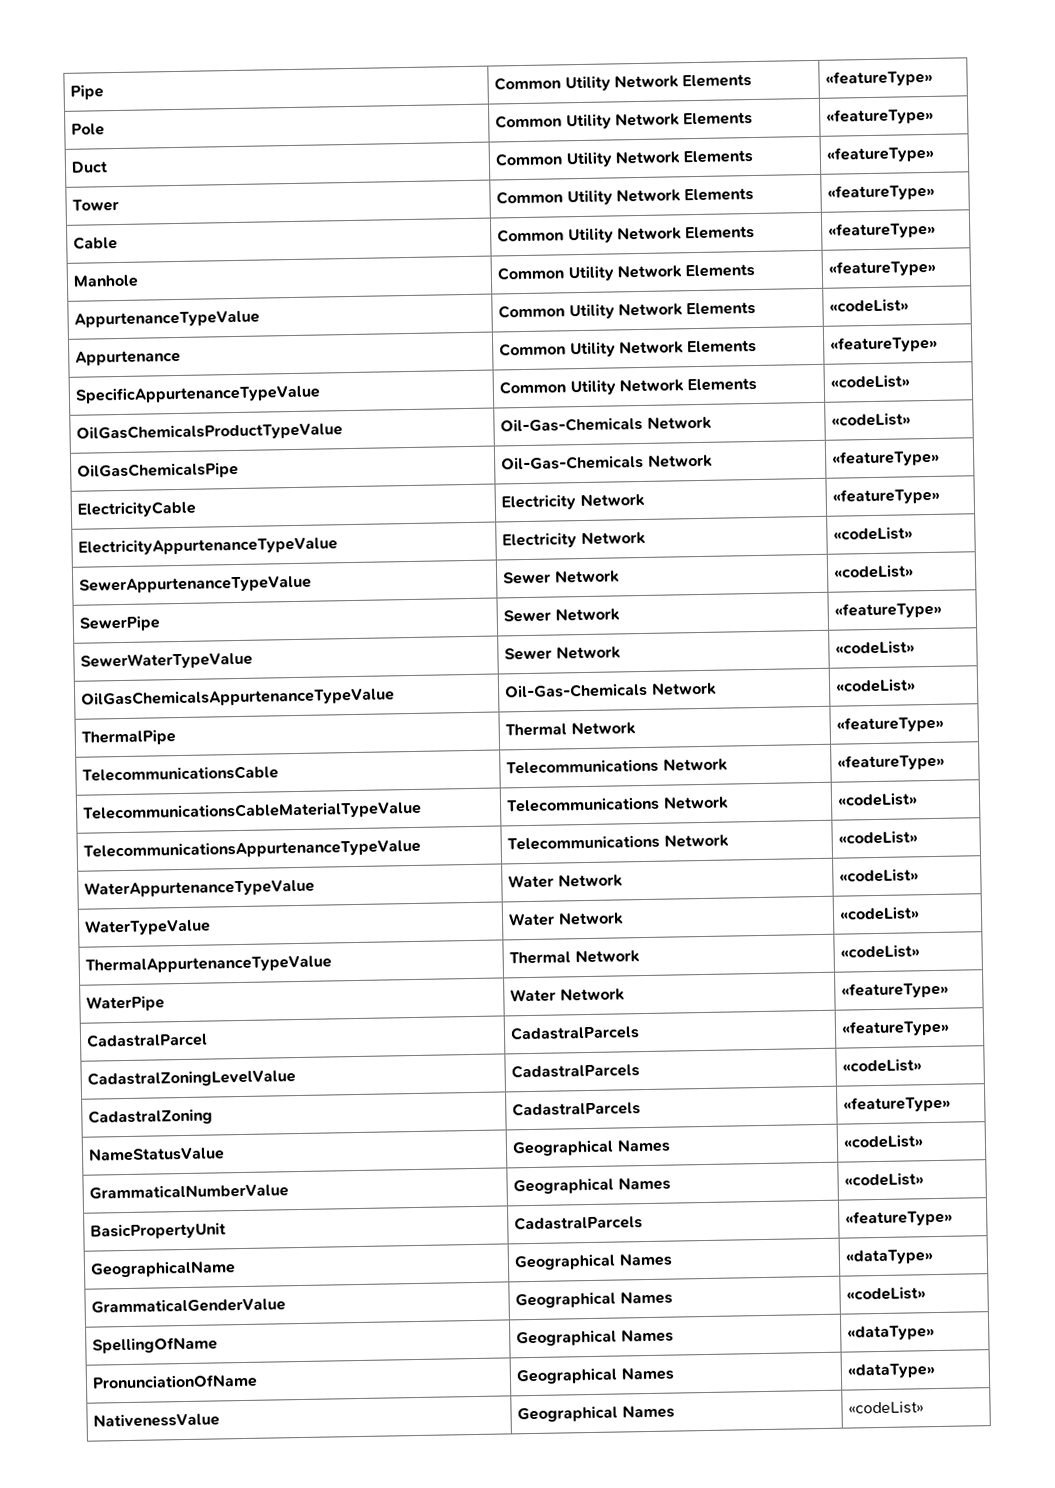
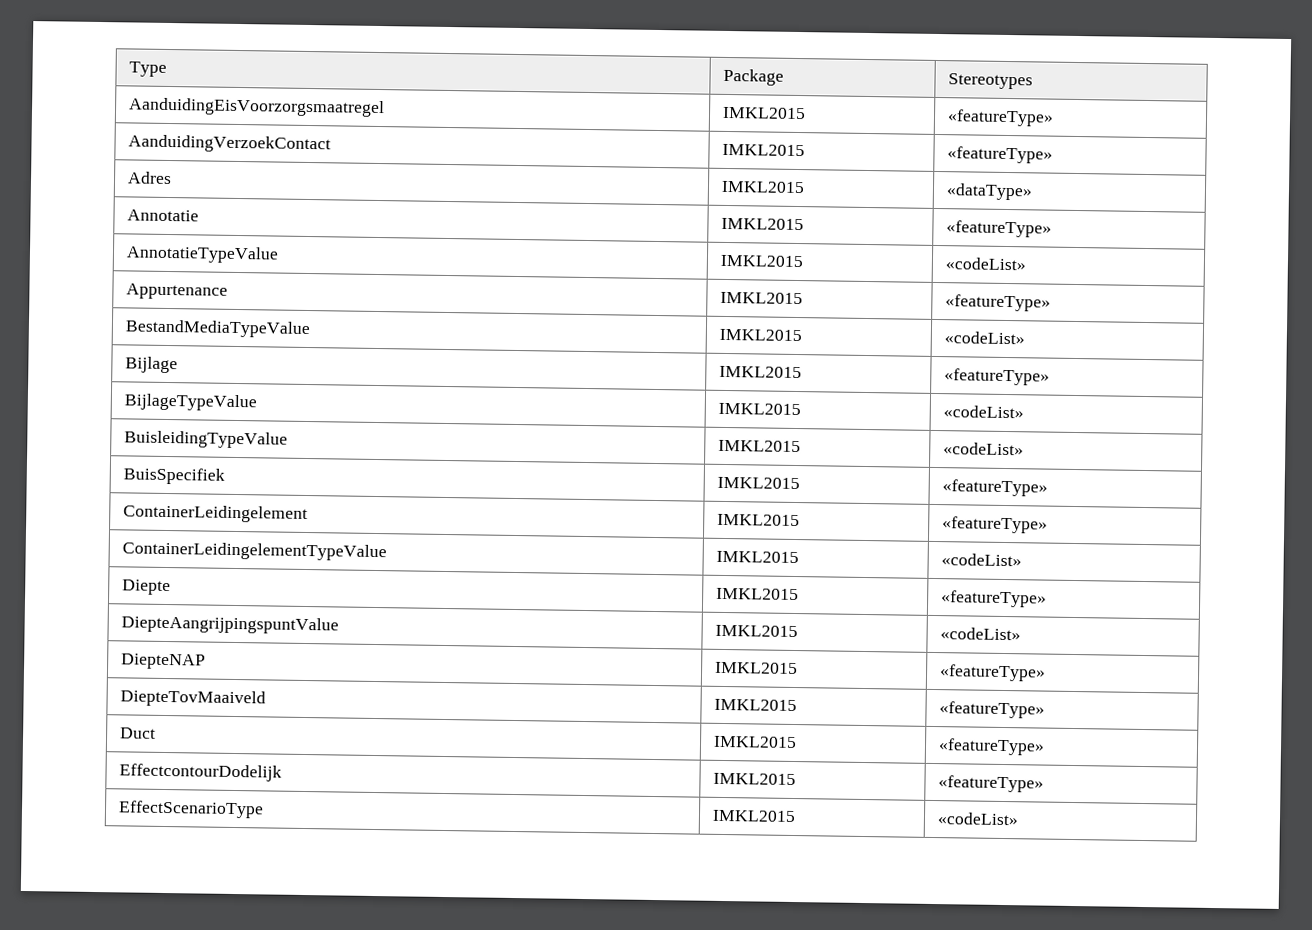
[70,84,105,100] [494,74,753,92] [825,69,934,87] [71,123,106,136] [495,112,754,130] [826,107,935,125] [71,161,109,173] [495,150,754,168] [826,145,935,163] [72,198,120,212] [496,187,755,206] [827,183,936,201] [73,235,119,250] [497,225,756,244] [828,221,937,239] [73,274,140,288] [497,263,756,282] [828,259,937,277] [74,310,261,328] [498,301,757,320] [829,298,910,313] [75,349,182,366] [499,339,758,358] [830,335,939,353] [75,384,322,404] [499,377,758,396] [830,374,911,389] [76,422,344,442] [500,415,712,433] [831,412,912,427] [77,461,240,480] [501,453,713,471] [831,449,941,467] [77,500,198,518] [501,492,645,511] [832,487,941,505] [78,536,339,556] [502,530,646,549] [833,526,914,541] [79,575,313,594] [503,569,620,585] [833,564,915,579] [79,615,161,632] [503,607,620,623] [834,601,943,619] [80,651,254,670] [504,645,621,661] [835,640,916,655] [81,687,396,708] [504,681,717,699] [835,678,917,693] [81,729,177,746] [505,721,636,737] [836,715,945,733] [82,765,280,782] [506,757,728,775] [837,753,946,771] [83,800,423,822] [506,795,729,813] [837,792,919,807] [83,838,422,860] [507,833,729,851] [838,830,919,845] [84,878,316,898] [508,873,623,889] [839,868,920,883] [84,918,212,936] [508,911,624,927] [839,906,921,921] [85,955,333,974] [509,949,640,965] [840,944,921,959] [86,995,166,1012] [510,987,625,1003] [841,981,950,999] [86,1032,209,1048] [510,1025,641,1041] [841,1019,951,1037] [87,1069,297,1088] [511,1063,641,1079] [842,1058,923,1073] [88,1108,214,1126] [512,1101,642,1117] [843,1095,952,1113] [88,1146,226,1162] [512,1138,671,1157] [843,1134,925,1149] [89,1183,290,1200] [513,1176,671,1195] [844,1172,925,1187] [90,1222,227,1240] [514,1215,644,1231] [845,1209,954,1227] [90,1260,237,1278] [514,1252,673,1271] [845,1249,935,1265] [91,1297,287,1314] [515,1290,673,1309] [846,1286,927,1301] [92,1336,219,1354] [516,1328,674,1347] [847,1325,936,1341] [92,1373,259,1390] [516,1366,675,1385] [847,1363,936,1379] [93,1412,221,1428] [517,1404,675,1423] Pipe | Common Utility Network Elements | «featureType» // Pole | Common Utility Network Elements | «featureType» // Duct | Common Utility Network Elements | «featureType» // Tower | Common Utility Network Elements | «featureType» // Cable | Common Utility Network Elements | «featureType» // Manhole | Common Utility Network Elements | «featureType» // AppurtenanceTypeValue | Common Utility Network Elements | «codeList» // Appurtenance | Common Utility Network Elements | «featureType» // SpecificAppurtenanceTypeValue | Common Utility Network Elements | «codeList» // OilGasChemicalsProductTypeValue | Oil-Gas-Chemicals Network | «codeList» // OilGasChemicalsPipe | Oil-Gas-Chemicals Network | «featureType» // ElectricityCable | Electricity Network | «featureType» // ElectricityAppurtenanceTypeValue | Electricity Network | «codeList» // SewerAppurtenanceTypeValue | Sewer Network | «codeList» // SewerPipe | Sewer Network | «featureType» // SewerWaterTypeValue | Sewer Network | «codeList» // OilGasChemicalsAppurtenanceTypeValue | Oil-Gas-Chemicals Network | «codeList» // ThermalPipe | Thermal Network | «featureType» // TelecommunicationsCable | Telecommunications Network | «featureType» // TelecommunicationsCableMaterialTypeValue | Telecommunications Network | «codeList» // TelecommunicationsAppurtenanceTypeValue | Telecommunications Network | «codeList» // WaterAppurtenanceTypeValue | Water Network | «codeList» // WaterTypeValue | Water Network | «codeList» // ThermalAppurtenanceTypeValue | Thermal Network | «codeList» // WaterPipe | Water Network | «featureType» // CadastralParcel | CadastralParcels | «featureType» // CadastralZoningLevelValue | CadastralParcels | «codeList» // CadastralZoning | CadastralParcels | «featureType» // NameStatusValue | Geographical Names | «codeList» // GrammaticalNumberValue | Geographical Names | «codeList» // BasicPropertyUnit | CadastralParcels | «featureType» // GeographicalName | Geographical Names | «dataType» // GrammaticalGenderValue | Geographical Names | «codeList» // SpellingOfName | Geographical Names | «dataType» // PronunciationOfName | Geographical Names | «dataType» // NativenessValue | Geographical Names -> [128,61,167,77] [722,68,784,86] [947,73,1033,90] [127,97,385,118] [721,106,806,120] [946,109,1054,127] [127,134,331,154] [721,143,805,157] [946,146,1053,164] [126,171,172,185] [720,180,805,194] [945,183,1033,201] [126,209,199,222] [720,217,804,231] [945,220,1052,238] [125,245,279,264] [719,254,804,268] [944,257,1026,271] [125,283,228,300] [719,291,803,305] [944,294,1051,312] [124,319,311,339] [718,328,802,342] [943,331,1025,345] [124,356,178,374] [718,365,802,379] [943,368,1050,386] [123,393,257,412] [717,402,801,416] [942,405,1024,419] [123,430,288,449] [717,439,801,453] [942,442,1024,456] [122,467,225,485] [716,476,800,490] [941,479,1048,497] [122,504,308,524] [716,513,800,527] [941,516,1048,534] [121,541,387,562] [715,550,799,564] [940,553,1022,567] [121,579,171,596] [715,587,799,601] [940,590,1047,608] [120,615,339,635] [714,624,798,638] [939,627,1021,641] [120,653,206,670] [714,661,798,675] [938,664,1046,682] [119,689,266,708] [713,698,797,712] [938,701,1045,719] [119,727,156,739] [712,735,797,749] [937,738,1045,756] [118,763,282,782] [712,772,796,786] [937,775,1044,793] [117,800,264,819] [711,809,796,823] Type | Package | Stereotypes // AanduidingEisVoorzorgsmaatregel | IMKL2015 | «featureType» // AanduidingVerzoekContact | IMKL2015 | «featureType» // Adres | IMKL2015 | «dataType» // Annotatie | IMKL2015 | «featureType» // AnnotatieTypeValue | IMKL2015 | «codeList» // Appurtenance | IMKL2015 | «featureType» // BestandMediaTypeValue | IMKL2015 | «codeList» // Bijlage | IMKL2015 | «featureType» // BijlageTypeValue | IMKL2015 | «codeList» // BuisleidingTypeValue | IMKL2015 | «codeList» // BuisSpecifiek | IMKL2015 | «featureType» // ContainerLeidingelement | IMKL2015 | «featureType» // ContainerLeidingelementTypeValue | IMKL2015 | «codeList» // Diepte | IMKL2015 | «featureType» // DiepteAangrijpingspuntValue | IMKL2015 | «codeList» // DiepteNAP | IMKL2015 | «featureType» // DiepteTovMaaiveld | IMKL2015 | «featureType» // Duct | IMKL2015 | «featureType» // EffectcontourDodelijk | IMKL2015 | «featureType» // EffectScenarioType | IMKL2015

